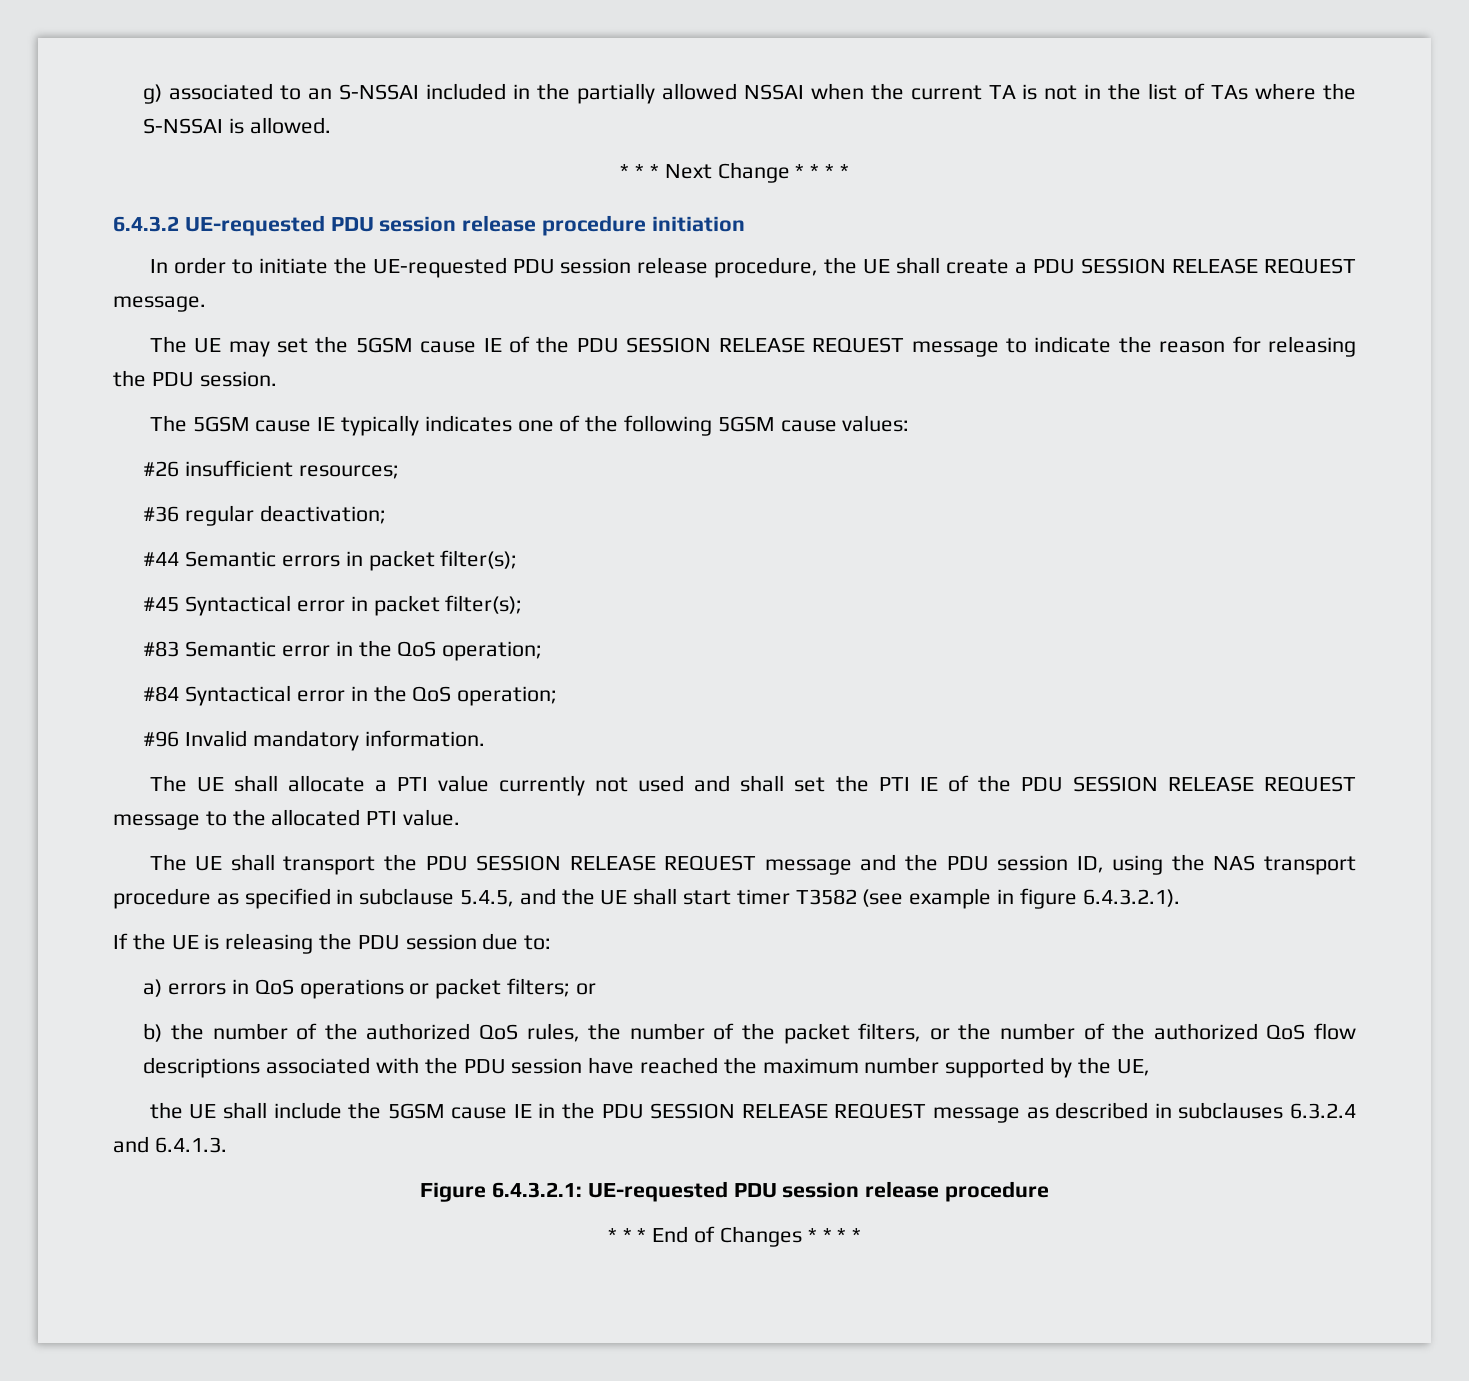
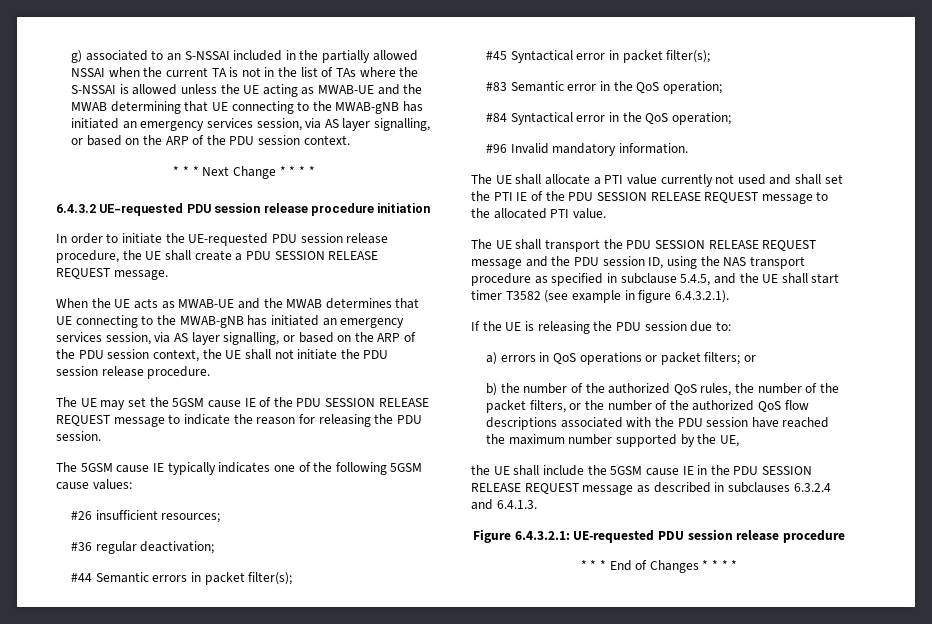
[250,117,332,134] allowed. -> [132,84,423,97] [70,101,424,114] [70,118,431,131] [70,135,350,146] allowed unless the UE acting as MWAB-UE and the MWAB determining that UE connecting to the MWAB-gNB has initiated an emergency services session, via AS layer signalling, or based on the ARP of the PDU session context.
(206, 304) none -> [56,298,420,309] [56,315,405,328] [56,332,417,345] [56,349,389,362] [56,366,211,379] // When the UE acts as MWAB-UE and the MWAB determines that UE connecting to the MWAB-gNB has initiated an emergency services session, via AS layer signalling, or based on the ARP of the PDU session context, the UE shall not initiate the PDU session release procedure.

